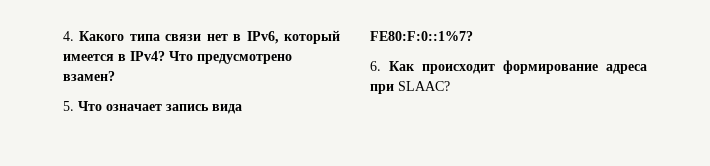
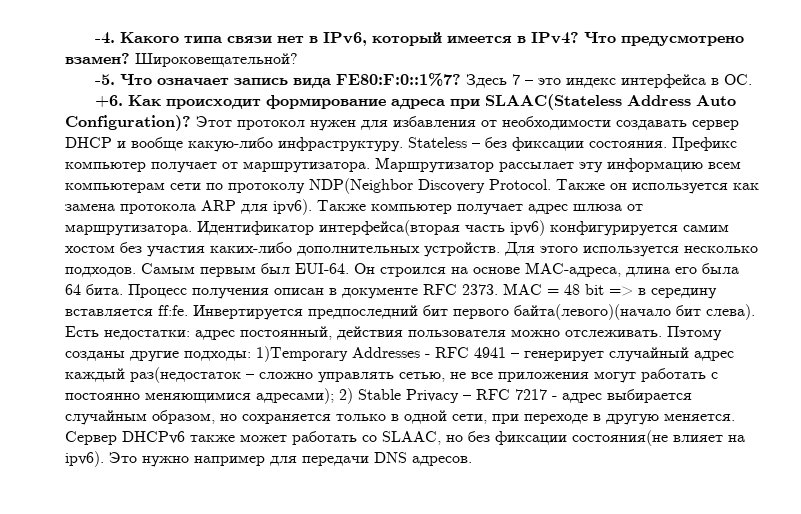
[63,31,74,41] 4. -> [94,32,115,44] -4.
[63,101,74,111] // 5. -> [135,53,298,67] [94,74,115,85] Широковещательной? // -5.
[370,61,381,71] // 6. -> [465,74,752,88] [94,95,123,107] Здесь 7 – это индекс интерфейса в ОС. // +6.
[398,81,450,91] SLAAC? -> [484,94,736,110] [65,115,739,131] [65,137,737,152] [65,157,741,173] [65,178,759,194] [65,199,643,215] [65,220,729,236] [65,242,758,257] [65,262,739,277] [65,283,717,299] [65,304,755,320] [65,326,722,341] [65,346,734,362] [65,367,718,383] [65,388,692,404] [65,410,735,425] [65,430,745,446] [65,451,472,467] SLAAC(Stateless Address Auto Configuration)? Этот протокол нужен для избавления от необходимости создавать сервер DHCP и вообще какую-либо инфраструктуру. Stateless – без фиксации состояния. Префикс компьютер получает от маршрутизатора. Маршрутизатор рассылает эту информацию всем компьютерам сети по протоколу NDP(Neighbor Discovery Protocol. Также он используется как замена протокола ARP для ipv6). Также компьютер получает адрес шлюза от маршрутизатора. Идентификатор интерфейса(вторая часть ipv6) конфигурируется самим хостом без участия каких-либо дополнительных устройств. Для этого используется несколько подходов. Самым первым был EUI-64. Он строился на основе MAC-адреса, длина его была 64 бита. Процесс получения описан в документе RFC 2373. MAC = 48 bit => в середину вставляется ff:fe. Инвертируется предпоследний бит первого байта(левого)(начало бит слева). Есть недостатки: адрес постоянный, действия пользователя можно отслеживать. Пэтому созданы другие подходы: 1)Temporary Addresses - RFC 4941 – генерирует случайный адрес каждый раз(недостаток – сложно управлять сетью, не все приложения могут работать с постоянно меняющимися адресами); 2) Stable Privacy – RFC 7217 - адрес выбирается случайным образом, но сохраняется только в одной сети, при переходе в другую меняется. Сервер DHCPv6 также может работать со SLAAC, но без фиксации состояния(не влияет на ipv6). Это нужно например для передачи DNS адресов.

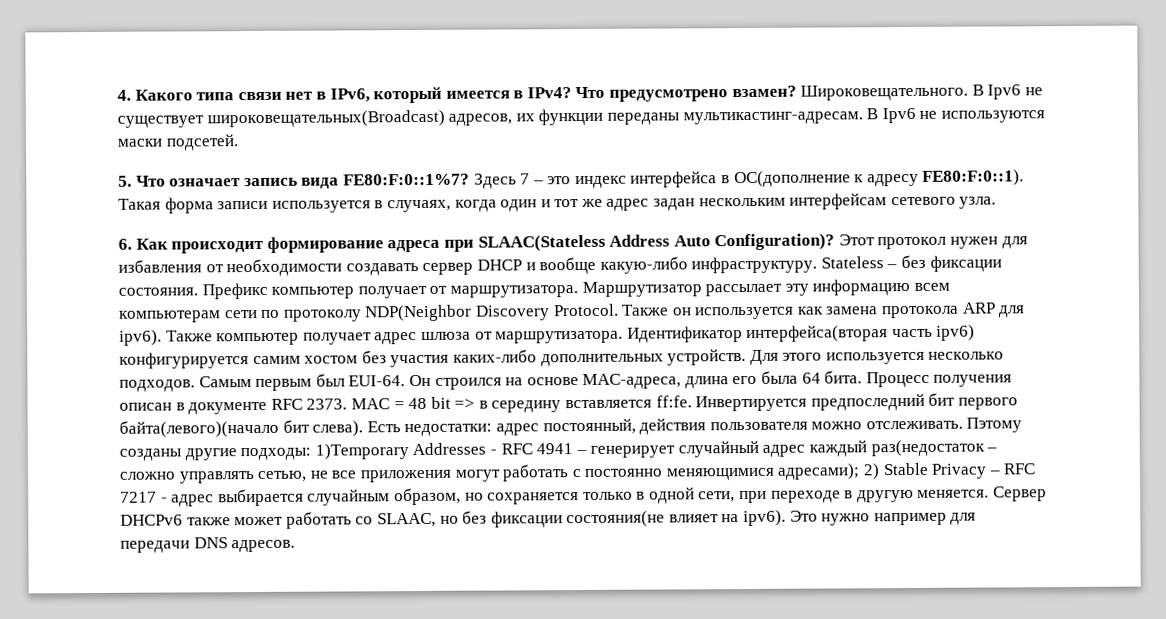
[94,32,115,44] -4. -> [117,89,131,101] 4.
[135,53,298,67] [94,74,115,85] Широковещательной? // -5. -> [800,84,1044,101] [117,107,1045,128] [117,134,239,151] [118,175,132,187] Широковещательного. В Ipv6 не существует широковещательных(Broadcast) адресов, их функции переданы мультикастинг-адресам. В Ipv6 не используются маски подсетей. // 5.
[723,74,752,85] [94,95,123,107] ОС. // +6. -> [733,169,1025,188] [118,193,997,214] [118,238,132,250] ОС(дополнение к адресу FE80:F:0::1). Такая форма записи используется в случаях, когда один и тот же адрес задан нескольким интерфейсам сетевого узла. // 6.

